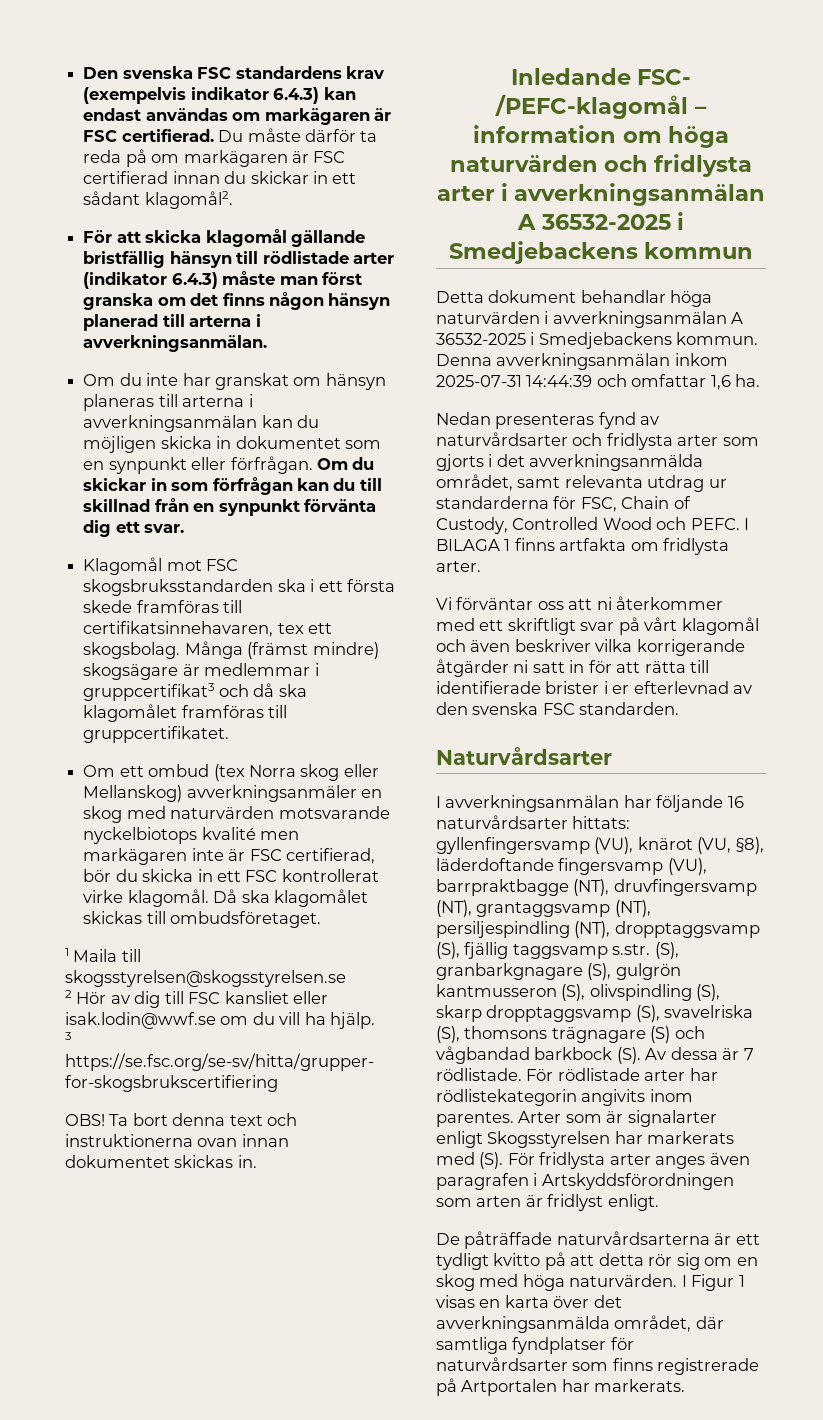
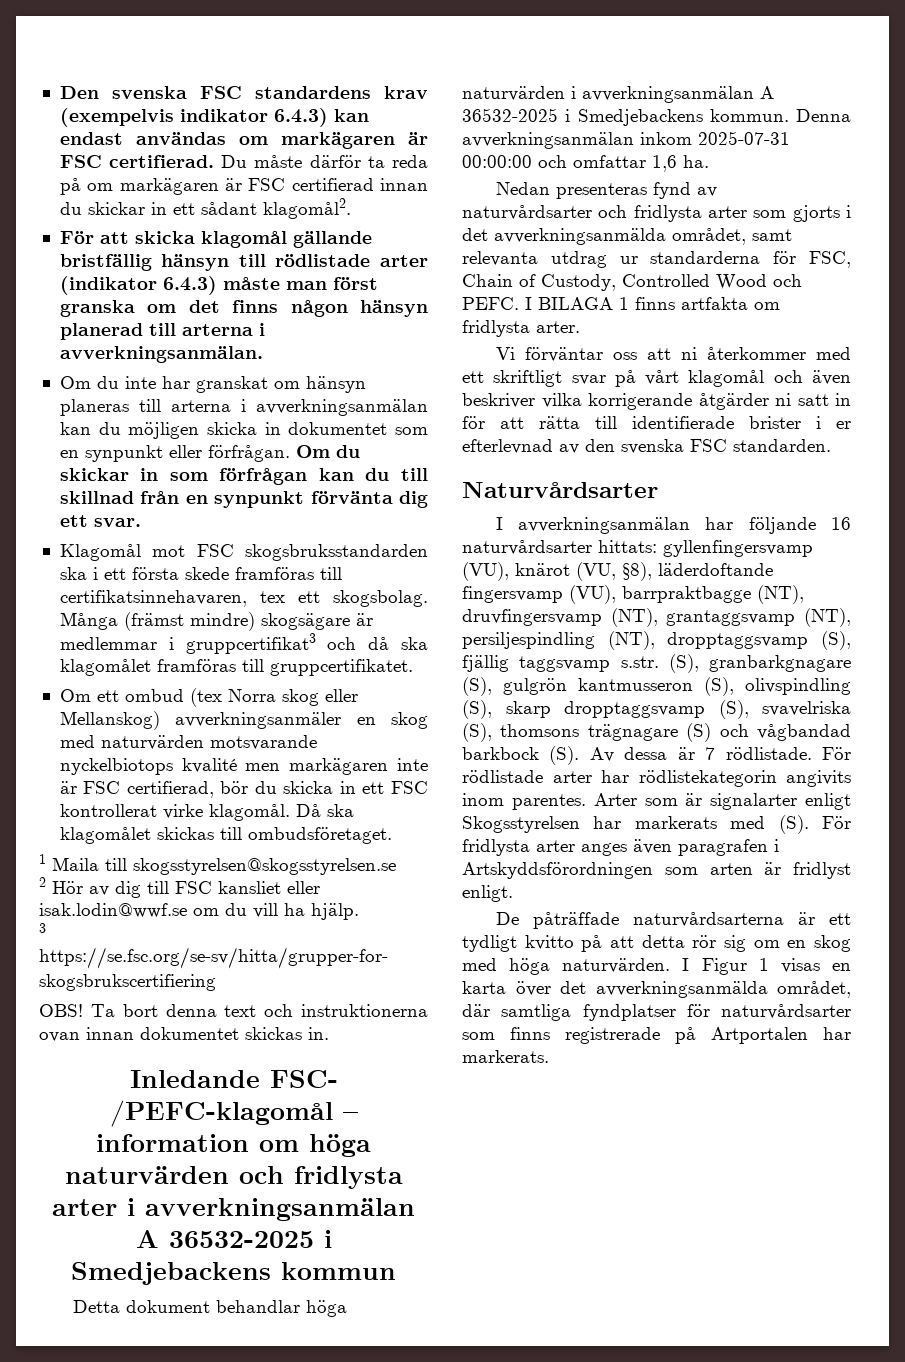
[526,375,593,387] 14:44:39 -> [462,155,532,168] 00:00:00

